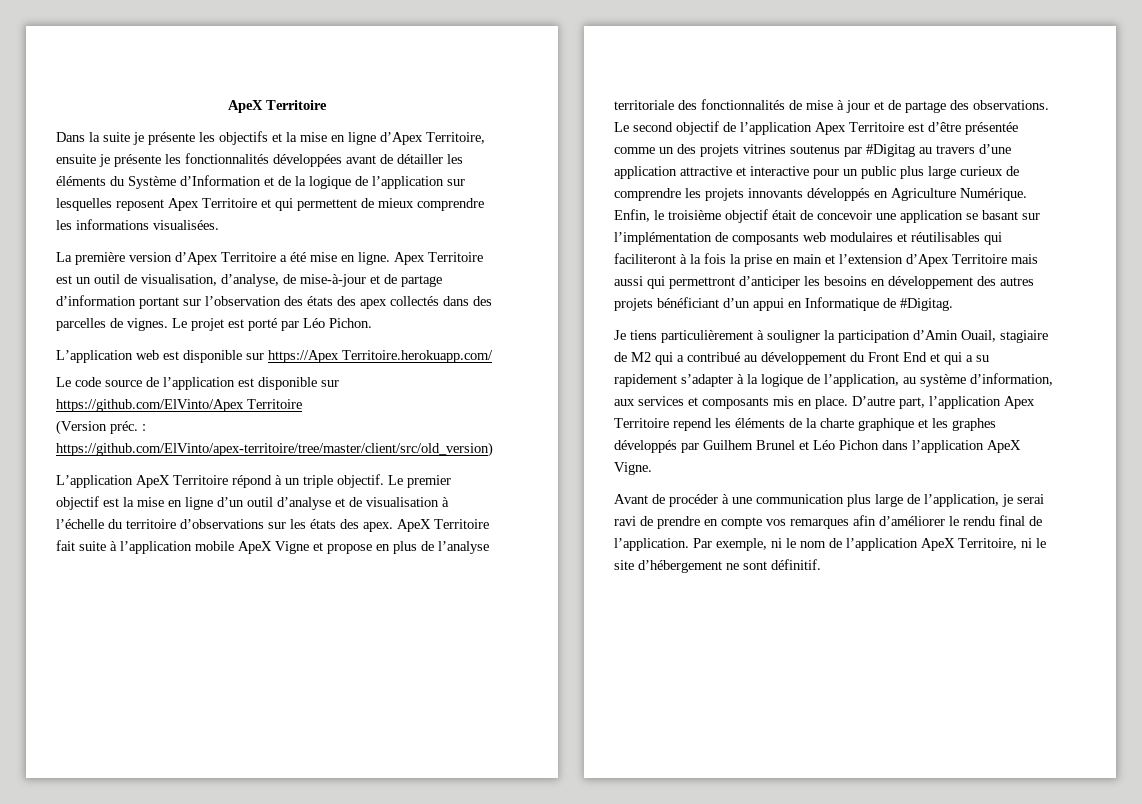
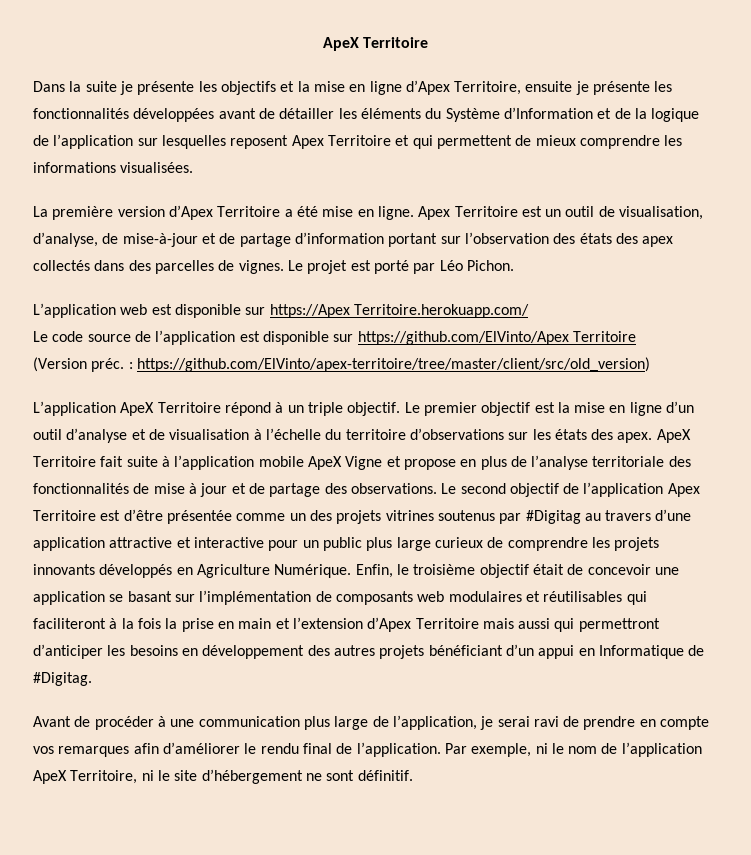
[614,330,1048,343] [614,352,989,365] [614,373,1053,387] [614,396,1035,409] [614,418,996,431] [614,440,1021,453] [614,462,652,475] // Je tiens particulièrement à souligner la participation d’Amin Ouail, stagiaire de M2 qui a contribué au développement du Front End et qui a su rapidement s’adapter à la logique de l’application, au système d’information, aux services et composants mis en place. D’autre part, l’application Apex Territoire repend les éléments de la charte graphique et les graphes développés par Guilhem Brunel et Léo Pichon dans l’application ApeX Vigne. -> (92, 679) none

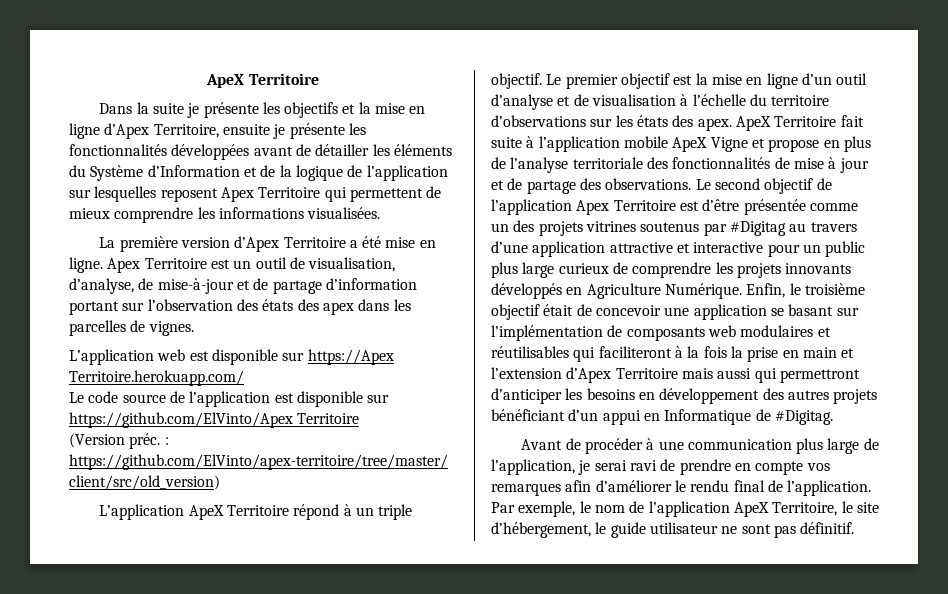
[395,135,410,146] et -> (321, 192) none
[33,260,151,271] collectés dans des -> [358,299,411,311] dans les
[287,260,514,274] Le projet est porté par Léo Pichon. -> (194, 328) none
[535,743,548,754] ni -> (576, 509) none
[141,770,154,781] ni -> (838, 509) none
[201,769,303,784] d’hébergement -> [491,522,718,538] d’hébergement, le guide utilisateur
(355, 775) none -> [773,525,796,538] pas

